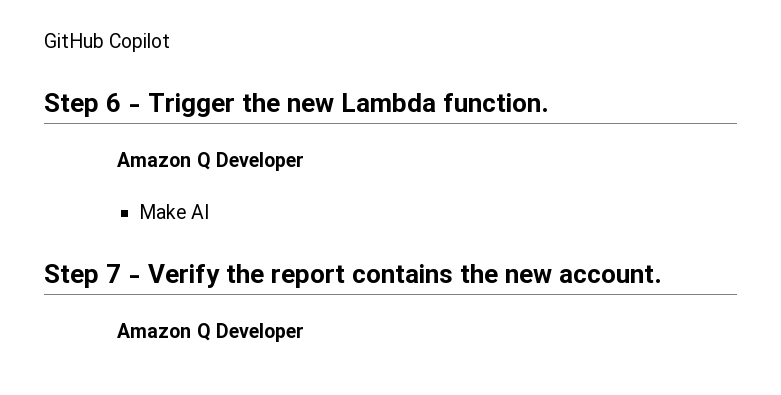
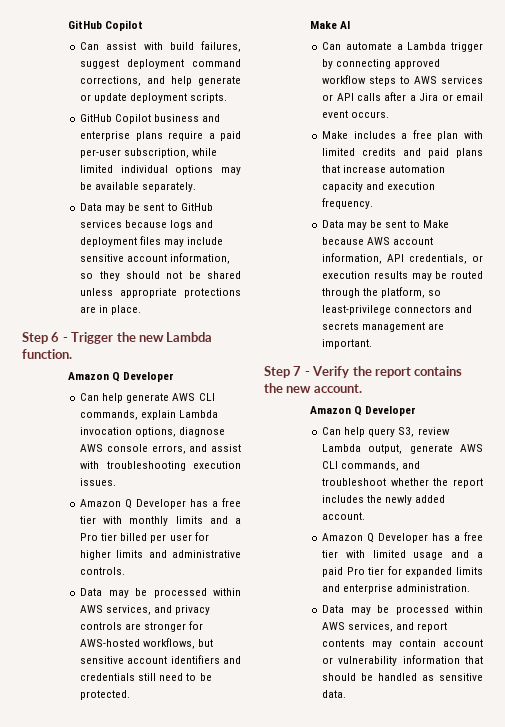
[44,33,171,52] GitHub Copilot -> [67,20,143,31] [80,41,241,52] [80,59,241,69] [80,76,241,86] [80,93,228,103] [80,114,221,124] [80,131,241,141] [80,148,218,158] [80,165,241,175] [80,182,197,192] [80,203,213,213] [80,220,214,230] [80,236,224,247] [80,253,231,264] [80,271,242,281] [80,288,241,298] [80,305,142,315] GitHub Copilot // Can assist with build failures, suggest deployment command corrections, and help generate or update deployment scripts. // GitHub Copilot business and enterprise plans require a paid per-user subscription, while limited individual options may be available separately. // Data may be sent to GitHub services because logs and deployment files may include sensitive account information, so they should not be shared unless appropriate protections are in place.
[138,204,210,219] Make AI -> [80,393,215,403] [80,410,219,420] [80,427,226,437] [80,444,241,454] [80,461,241,471] [80,478,117,486] [80,498,242,509] [80,516,241,526] [80,532,209,543] [80,550,241,560] [80,567,126,575] [80,588,241,598] [80,605,211,615] [80,621,204,632] [80,638,214,649] [80,655,241,664] [80,673,212,681] [80,690,131,700] [309,21,350,29] [322,42,483,52] [322,59,441,69] [322,75,483,86] [322,92,484,101] [322,110,390,118] [322,130,483,141] [322,148,483,158] [322,165,446,173] [322,182,436,192] [322,198,374,209] [322,220,449,230] [322,237,434,245] [322,253,483,264] [322,271,483,281] [322,287,442,298] [322,305,473,315] [322,322,445,332] [322,339,373,349] Can help generate AWS CLI commands, explain Lambda invocation options, diagnose AWS console errors, and assist with troubleshooting execution issues. // Amazon Q Developer has a free tier with monthly limits and a Pro tier billed per user for higher limits and administrative controls. // Data may be processed within AWS services, and privacy controls are stronger for AWS-hosted workflows, but sensitive account identifiers and credentials still need to be protected. // Make AI // Can automate a Lambda trigger by connecting approved workflow steps to AWS services or API calls after a Jira or email event occurs. // Make includes a free plan with limited credits and paid plans that increase automation capacity and execution frequency. // Data may be sent to Make because AWS account information, API credentials, or execution results may be routed through the platform, so least-privilege connectors and secrets management are important.
(305, 332) none -> [322,427,450,437] [322,444,483,454] [322,461,421,471] [322,478,483,488] [322,495,446,505] [322,512,366,520] [322,532,483,543] [322,550,483,560] [322,566,483,577] [322,584,471,594] [322,605,483,615] [322,622,448,632] [322,639,483,649] [322,655,483,666] [322,673,483,681] [322,690,347,698] // Can help query S3, review Lambda output, generate AWS CLI commands, and troubleshoot whether the report includes the newly added account. // Amazon Q Developer has a free tier with limited usage and a paid Pro tier for expanded limits and enterprise administration. // Data may be processed within AWS services, and report contents may contain account or vulnerability information that should be handled as sensitive data.

